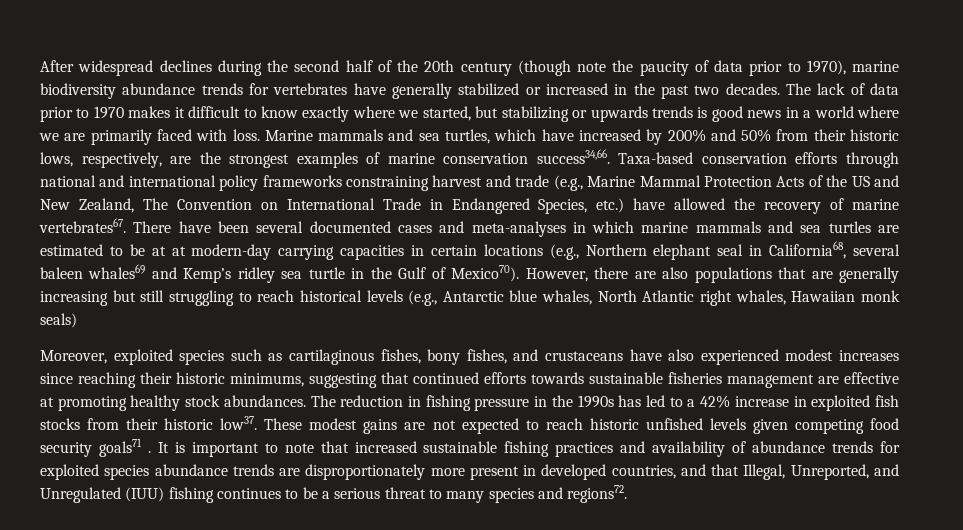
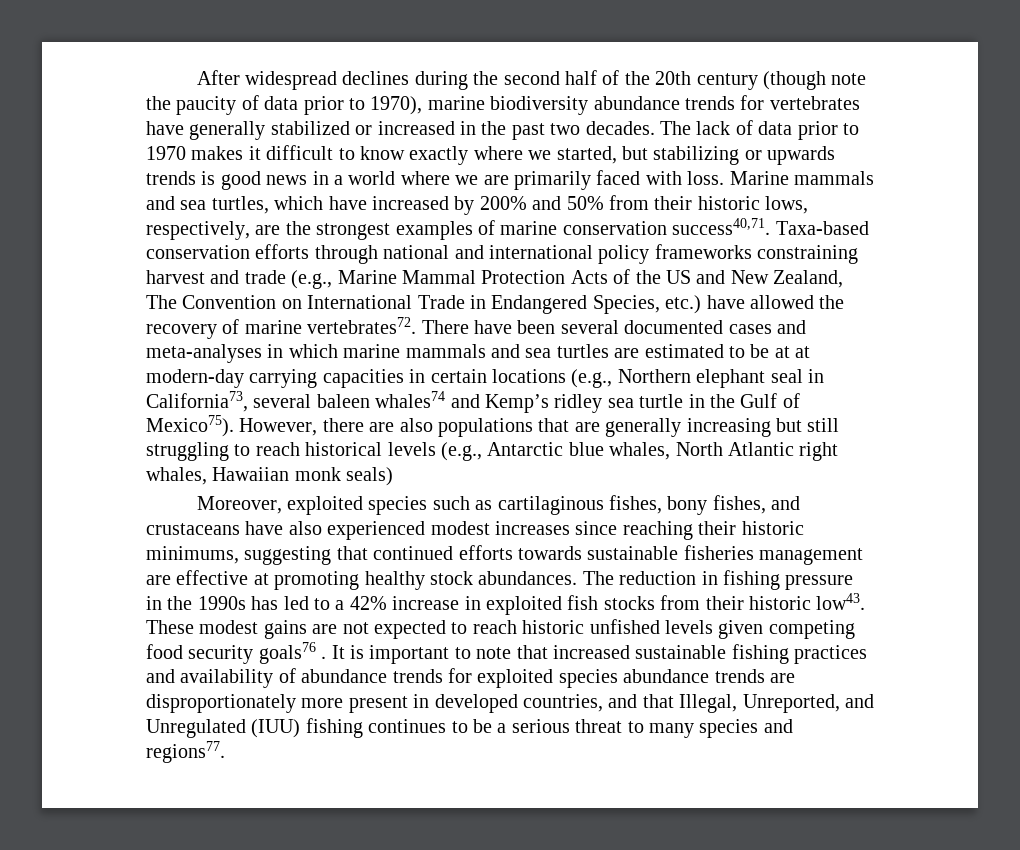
[536,149,610,164] success34,66. -> [672,218,771,235] success40,71.
[39,218,126,233] vertebrates67. -> [307,317,417,334] vertebrates72.
[769,241,847,259] California68, -> [146,391,248,412] California73,
[88,264,146,279] whales69 -> [375,391,446,408] whales74
[451,265,520,282] Mexico70). -> [146,415,234,437] Mexico75).
[220,416,258,430] low37. -> [816,593,866,610] low43.
[98,438,142,457] goals71 -> [258,642,316,664] goals76
[567,485,628,503] regions72. -> [146,741,225,763] regions77.

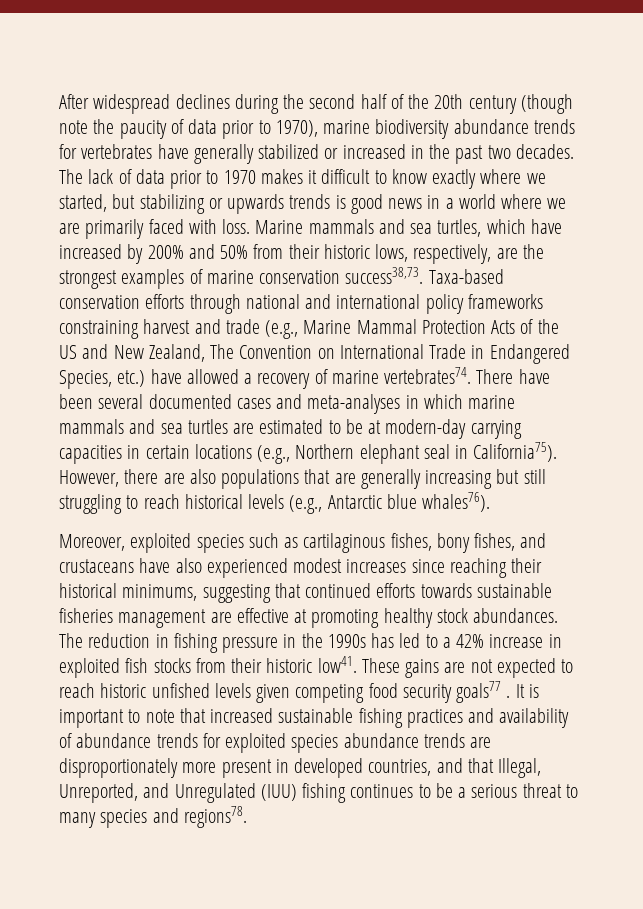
[672,218,771,235] success40,71. -> [345,267,424,284] success38,73.
[819,295,845,309] the -> [244,373,253,384] a
[307,317,417,334] vertebrates72. -> [384,367,472,384] vertebrates74.
[795,346,811,358] at -> (382, 427) none
[146,391,800,413] [146,415,234,437] California73, several baleen whales74 and Kemp’s ridley sea turtle in the Gulf of Mexico75). -> [473,442,558,462] California75).
[609,442,839,461] [146,467,394,486] whales, North Atlantic right whales, Hawaiian monk seals) -> [422,492,491,512] whales76).
[741,521,804,535] historic -> [59,583,117,598] historical
[816,593,866,610] [146,620,259,634] low43. These modest -> [317,656,400,673] low41. These
[258,642,316,664] goals76 -> [456,681,502,703] goals77
[146,741,225,763] regions77. -> [183,806,247,828] regions78.

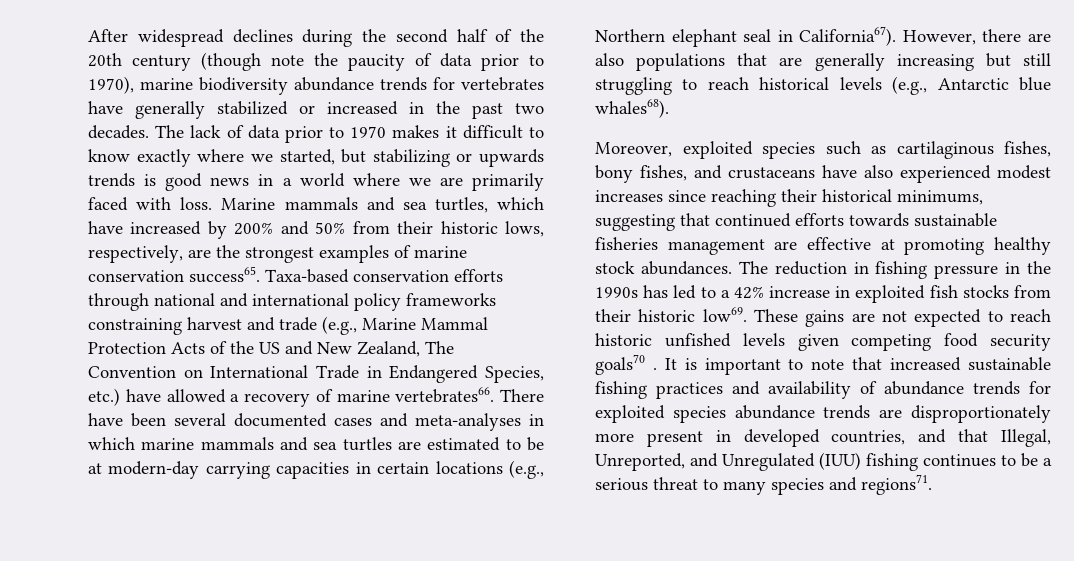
[345,267,424,284] success38,73. -> [189,266,260,283] success65.
[384,367,472,384] vertebrates74. -> [395,387,495,403] vertebrates66.
[473,442,558,462] California75). -> [799,26,897,46] California67).
[422,492,491,512] whales76). -> [595,99,669,118] whales68).
[317,656,357,673] low41. -> [702,307,747,322] low69.
[456,681,502,703] goals77 -> [595,354,645,375] goals70
[183,806,247,828] regions78. -> [861,474,932,495] regions71.

